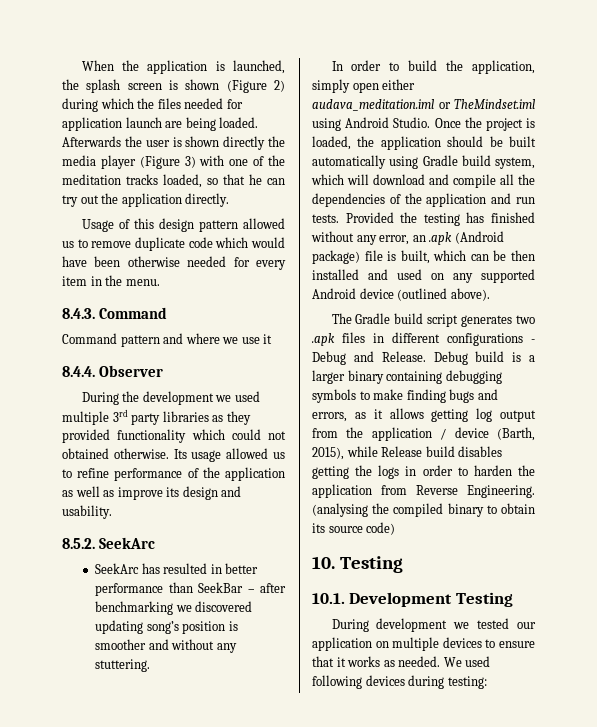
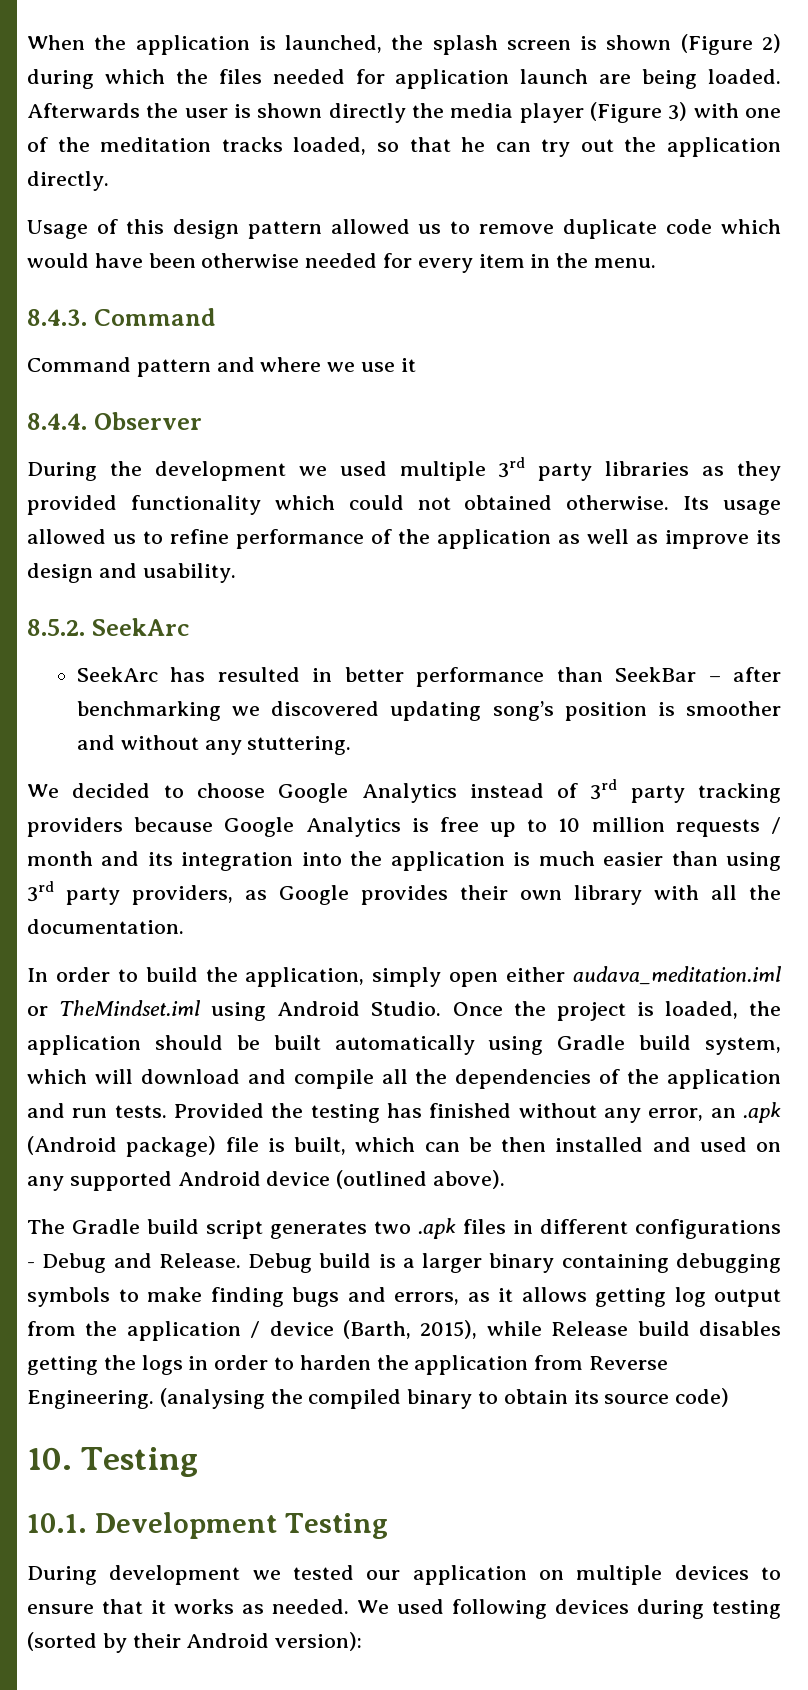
(151, 665) none -> [27,779,782,803] [27,817,781,837] [27,851,781,871] [27,881,781,905] [27,919,184,934] // We decided to choose Google Analytics instead of 3rd party tracking providers because Google Analytics is free up to 10 million requests / month and its integration into the application is much easier than using 3rd party providers, as Google provides their own library with all the documentation.
[447,676,487,689] testing: -> [712,1600,781,1619] [27,1632,363,1653] testing (sorted by their Android version):

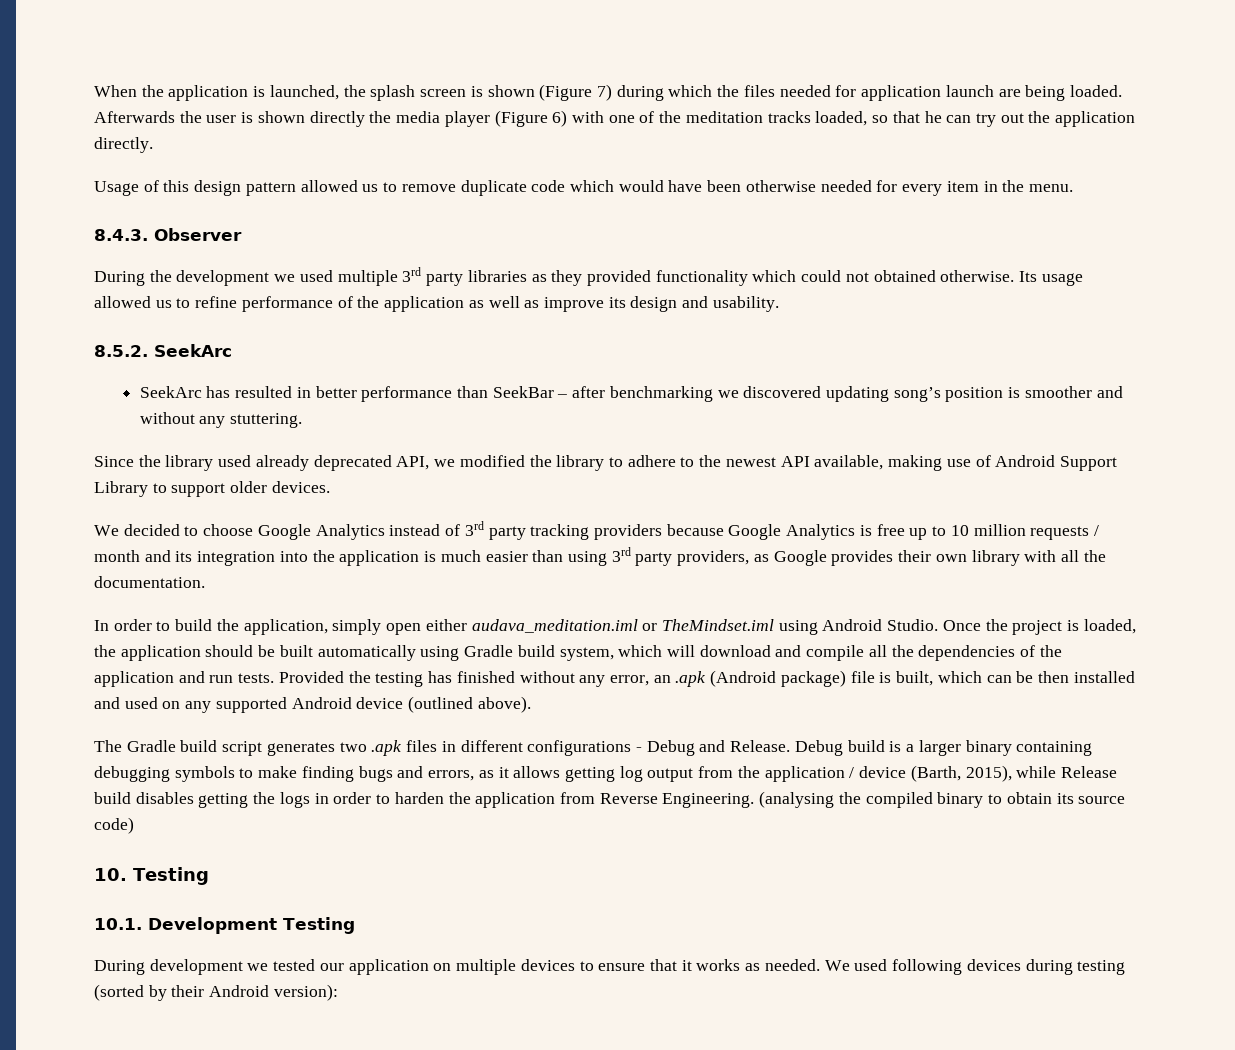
[761,34,781,53] 2) -> [596,84,612,101] 7)
[668,102,688,121] 3) -> [552,110,568,127] 6)
[93,308,216,326] [27,357,416,377] [27,413,87,430] Command // Command pattern and where we use it // 8.4.4. -> (148, 235) none
(352, 745) none -> [94,455,1117,471] [94,481,330,497] // Since the library used already deprecated API, we modified the library to adhere to the newest API available, making use of Android Support Library to support older devices.

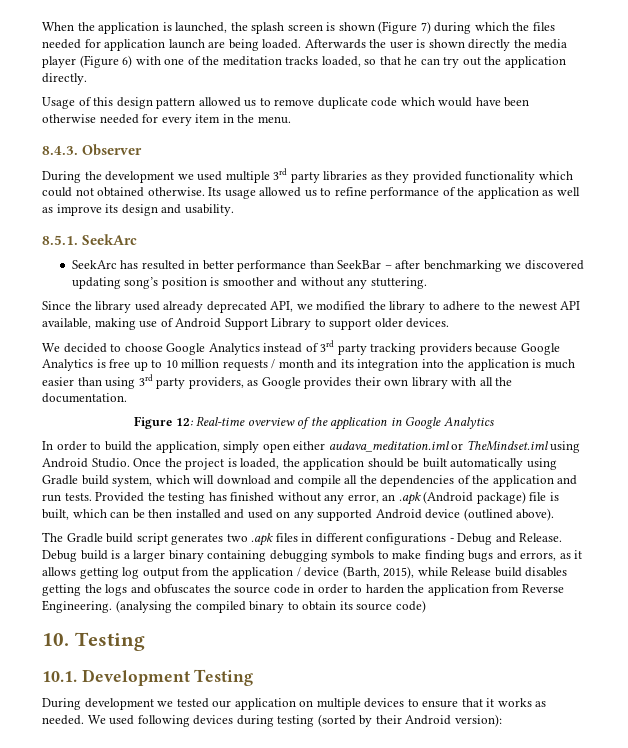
[94,345,148,357] 8.5.2. -> [42,235,78,245] 8.5.1.
(205, 582) none -> [134,416,494,430] // Figure 12: Real-time overview of the application in Google Analytics
(310, 800) none -> [130,584,300,594] and obfuscates the source code

